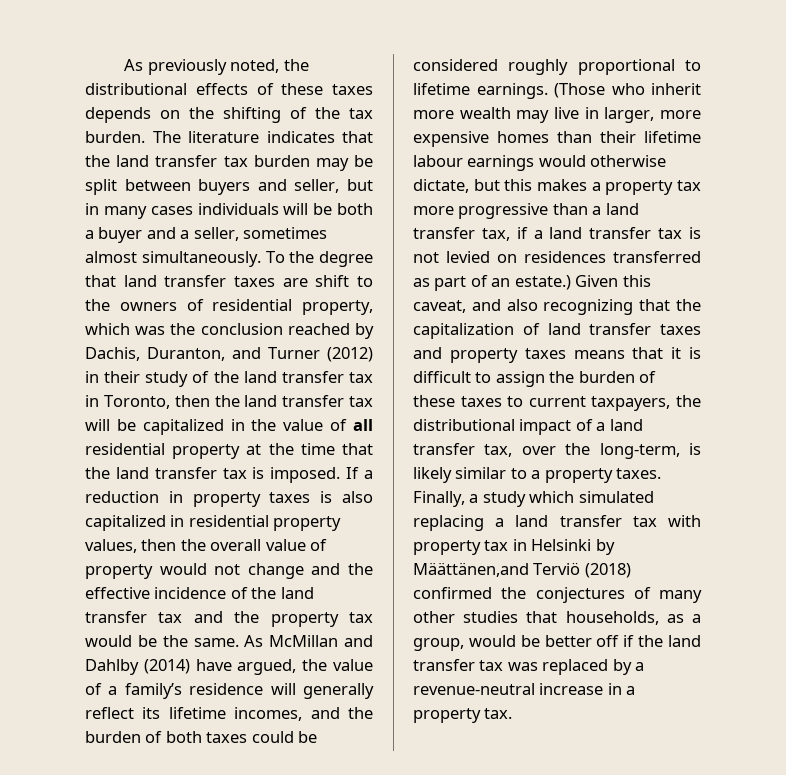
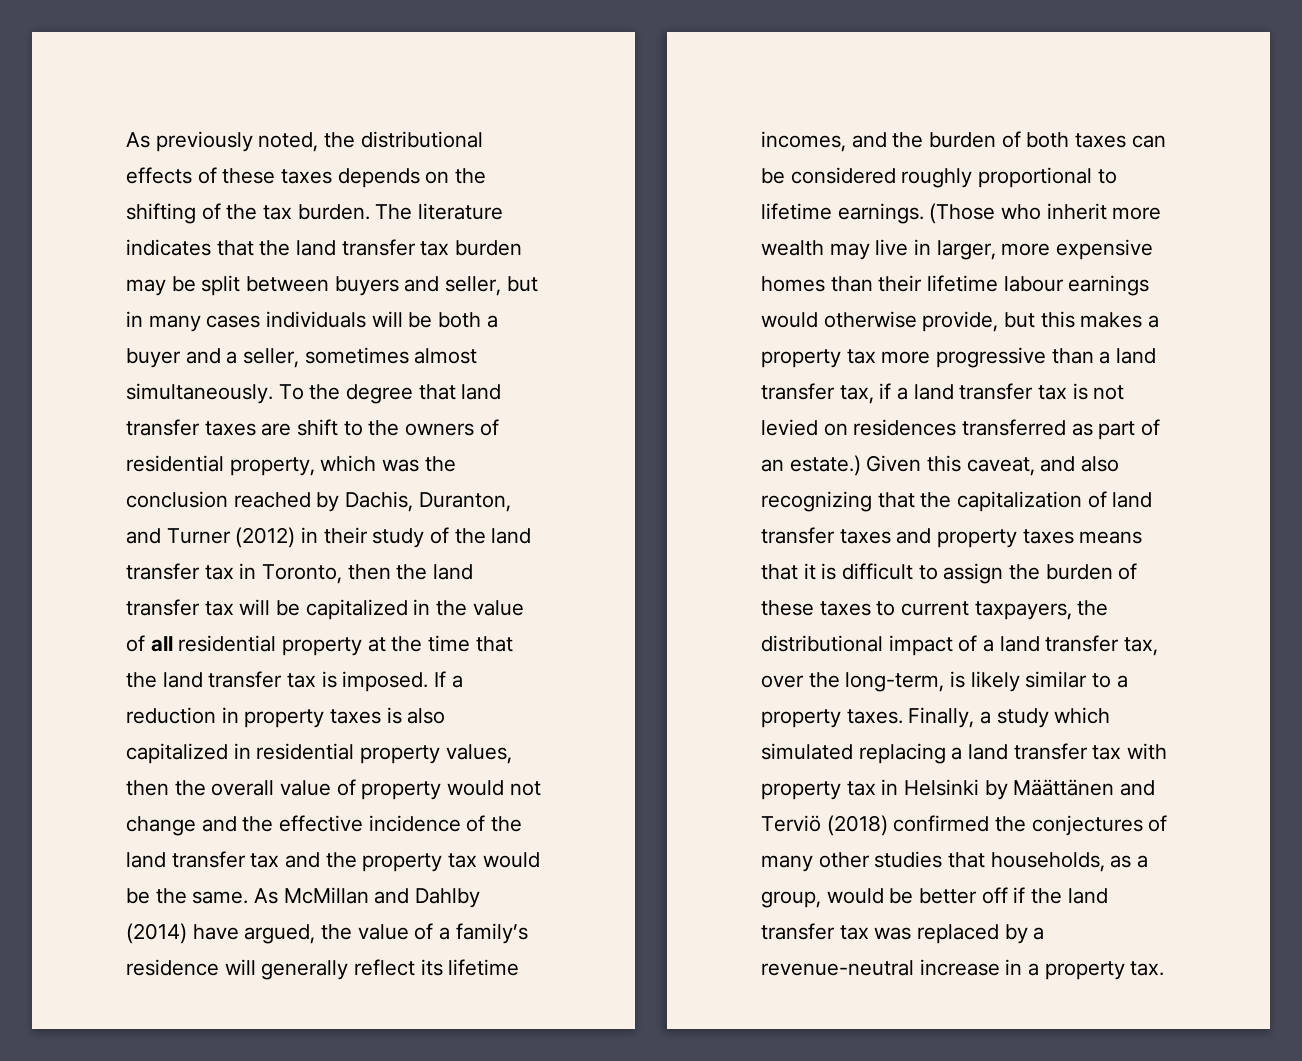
[251,731,294,743] could -> [1131,135,1166,148] can
[413,179,469,193] dictate, -> [922,311,999,332] provide,
[413,562,529,577] Määttänen,and -> [1013,779,1156,796] Määttänen and

